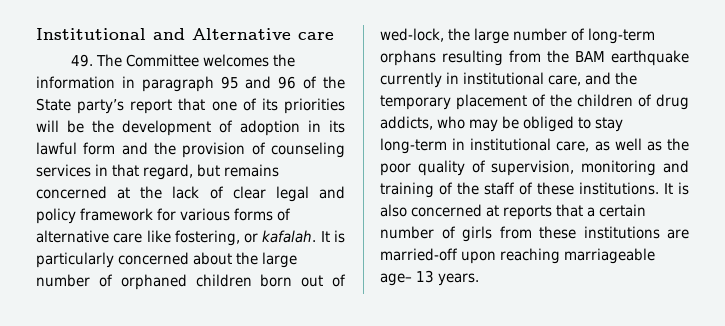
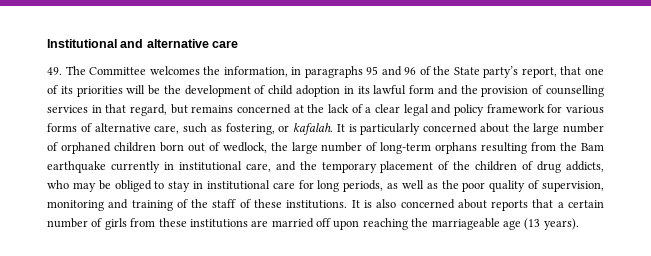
[192,28,291,40] Alternative -> [146,39,209,48] alternative
[36,76,214,92] information in paragraph -> [223,66,363,78] information, in paragraphs
[130,99,173,114] report -> [521,67,557,78] report,
(233, 126) none -> [268,85,294,95] child
[271,142,345,158] counseling -> [545,85,604,97] counselling
(224, 192) none -> [365,107,372,113] a
[113,230,171,243] care like -> [154,123,222,134] care, such as
[380,28,444,42] wed-lock, -> [222,142,267,153] wedlock,
[575,51,605,62] BAM -> [581,143,604,151] Bam
[380,138,590,154] long-term in institutional care, -> [193,180,384,192] in institutional care for long periods,
[486,205,499,217] at -> [457,199,487,209] about
[380,248,655,264] [380,270,479,286] married-off upon reaching marriageable age– 13 years. -> [271,218,579,230] married off upon reaching the marriageable age (13 years).

